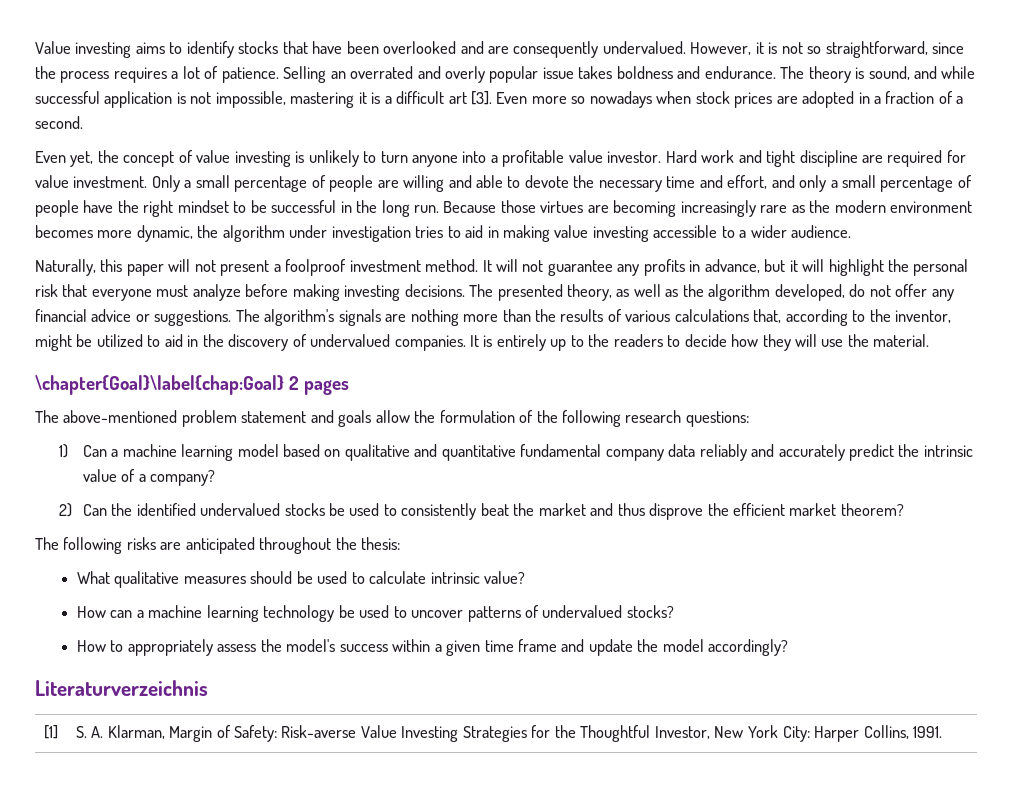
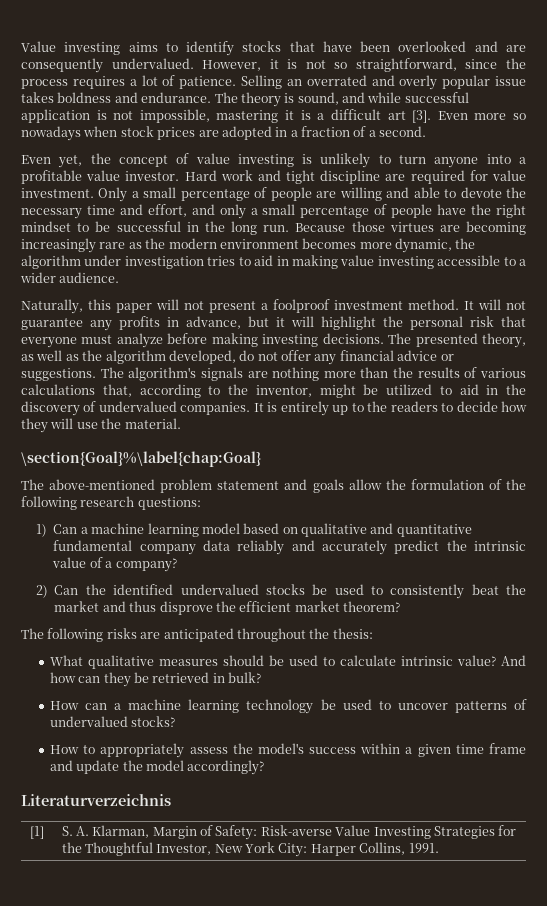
[35,375,350,395] \chapter{Goal}\label{chap:Goal} 2 pages -> [21,451,261,467] \section{Goal}%\label{chap:Goal}
(526, 577) none -> [500,655,526,666] [49,672,262,687] And how can they be retrieved in bulk?

